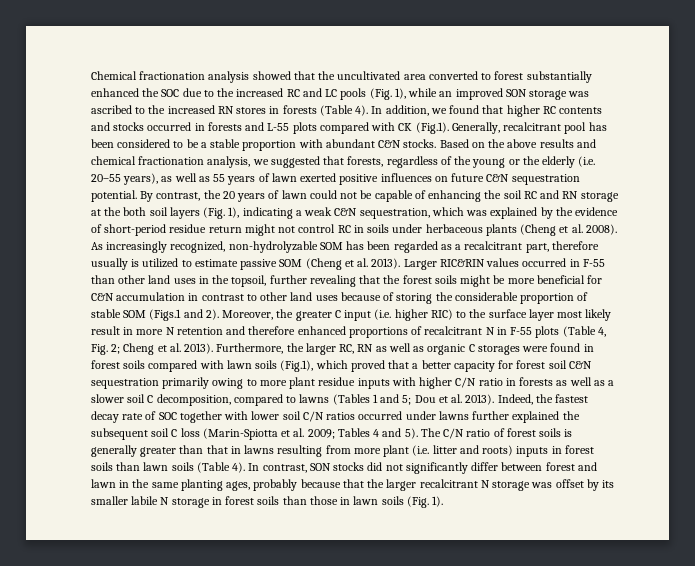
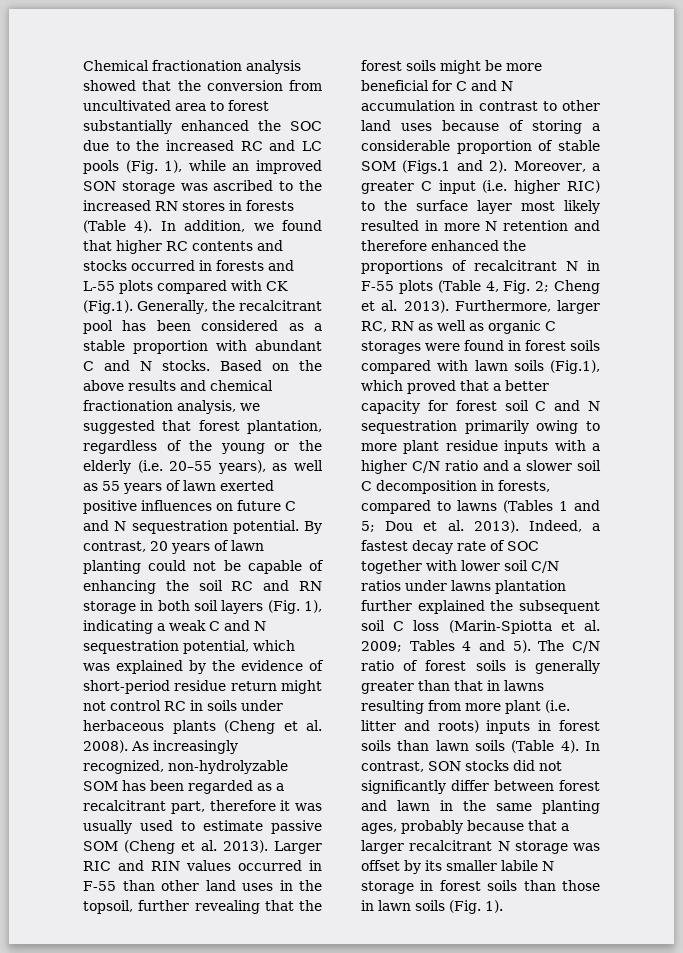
(336, 75) none -> [206,80,322,91] conversion from
[428,71,478,80] converted -> (206, 107) none
(500, 128) none -> [211,300,235,311] the
[173,139,199,148] to be -> [288,323,304,331] as
[378,140,402,148] C&N -> [83,360,152,371] C and N
[347,156,384,167] forests, -> [198,420,322,434] forest plantation,
[486,174,510,182] C&N -> [285,501,296,511] [83,520,127,531] C and N
[203,190,221,199] the -> (146, 546) none
(307, 194) none -> [83,560,141,574] planting
[91,207,122,216] at the -> [140,600,154,611] in
[334,208,430,219] C&N sequestration, -> [209,620,266,631] [83,640,249,654] C and N sequestration potential,
[91,258,179,270] usually is utilized -> [280,800,322,811] [83,820,173,834] it was usually used
[439,259,485,267] RIC&RIN -> [83,860,180,871] RIC and RIN
[91,293,114,301] C&N -> [456,80,513,91] C and N
[435,292,453,301] the -> [592,123,600,131] a
[276,309,294,318] the -> [592,163,600,171] a
[91,326,120,335] result -> [361,220,419,231] resulted
(346, 330) none -> [503,240,526,251] the
[286,343,304,352] the -> (551, 306) none
[568,361,592,369] C&N -> [535,400,600,411] C and N
(416, 381) none -> [592,443,600,451] a
[505,377,605,386] in forests as well as -> [482,460,509,471] and
[156,394,231,406] decomposition, -> [376,480,550,494] decomposition in forests,
[535,394,553,403] the -> [592,523,600,531] a
[358,411,403,420] occurred -> (401, 585) none
(469, 415) none -> [495,580,566,594] plantation
[367,479,385,488] the -> [561,823,569,831] a

